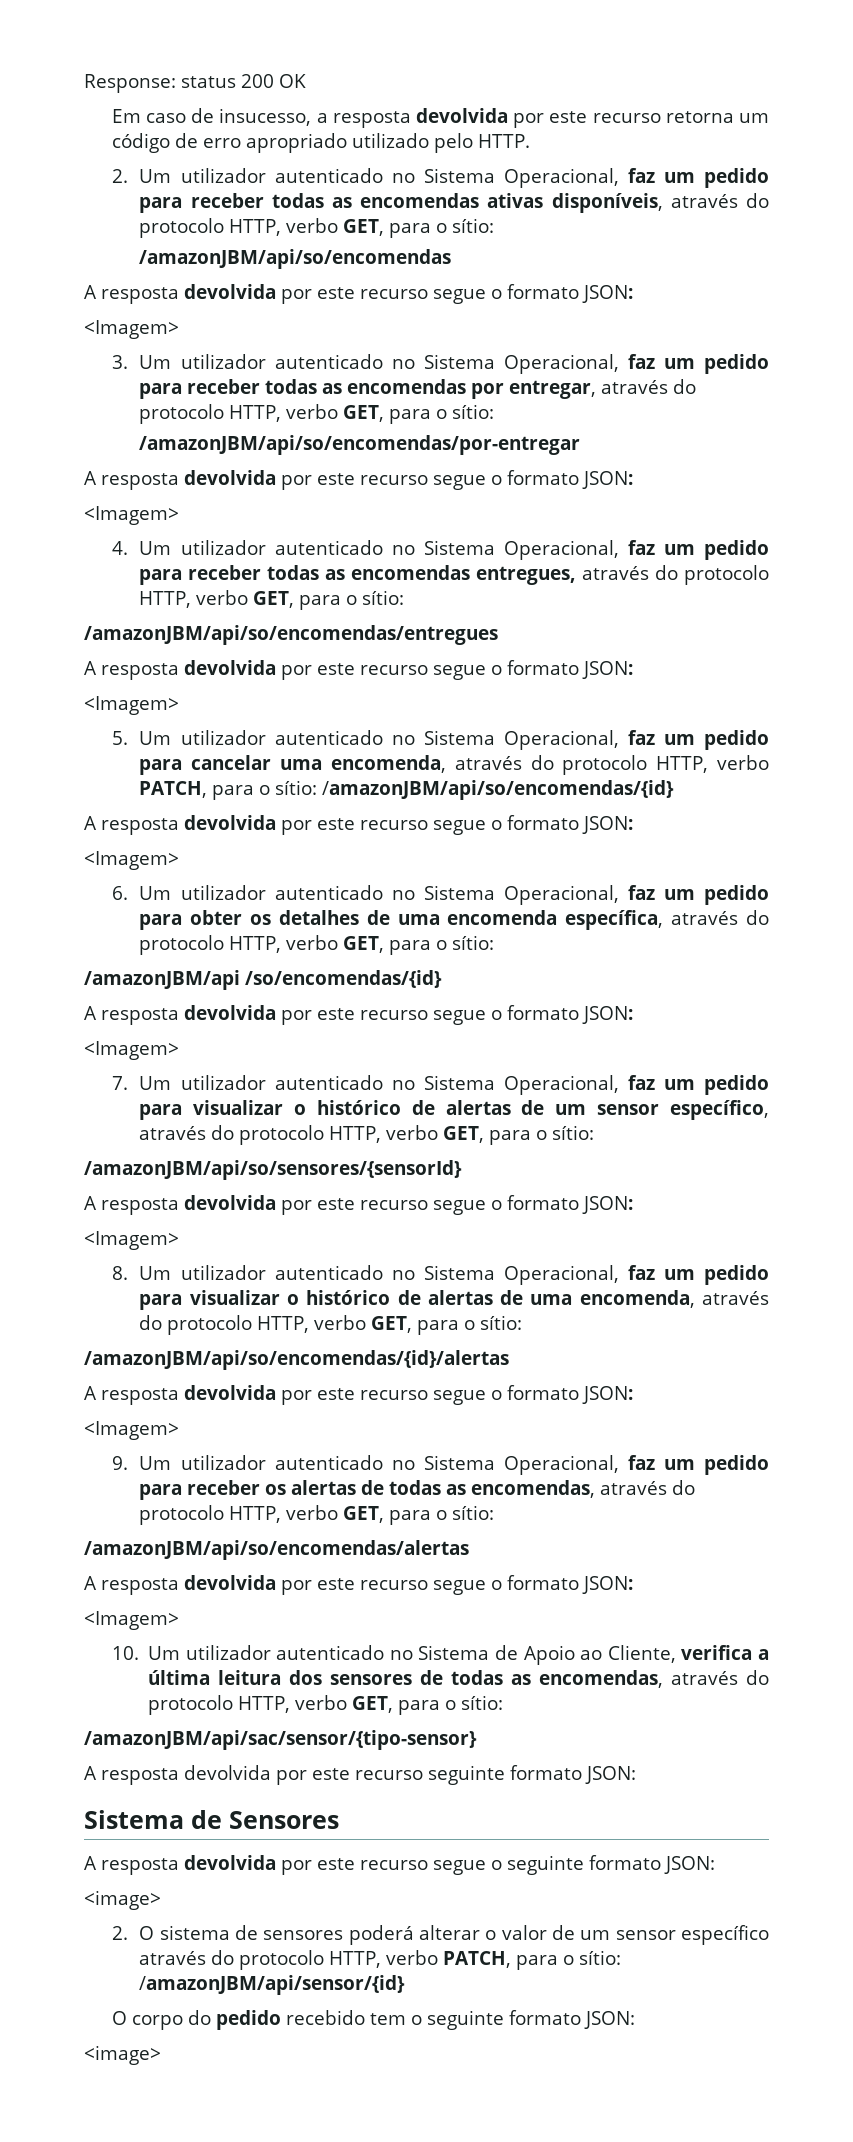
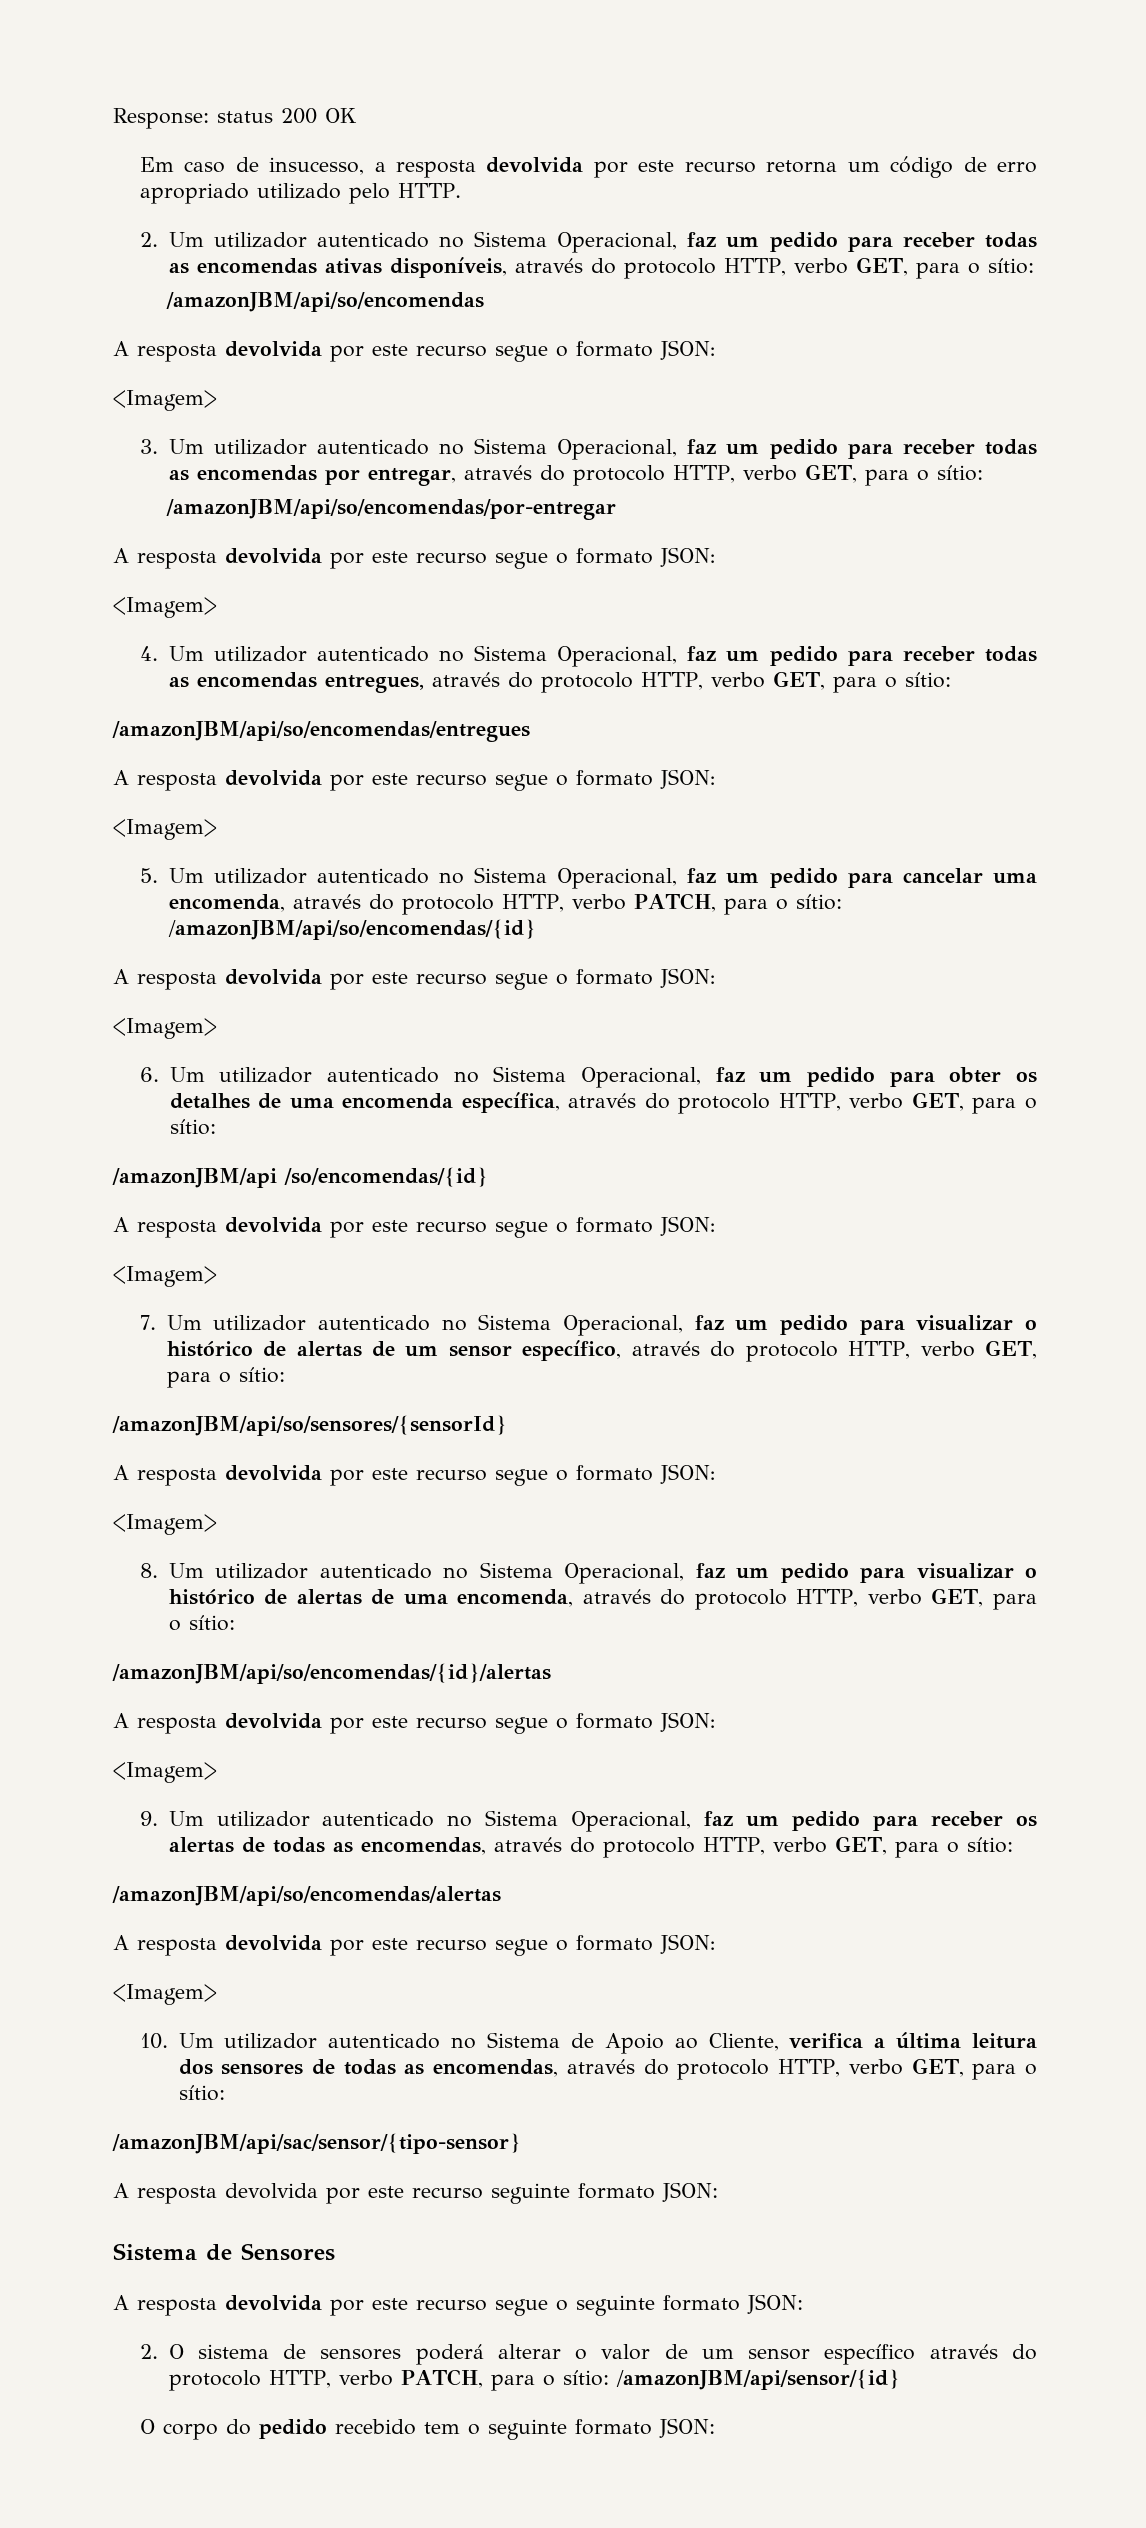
[84,1890,161,1910] // <image> -> (803, 2304) none
[84,2045,161,2065] // <image> -> (715, 2428) none

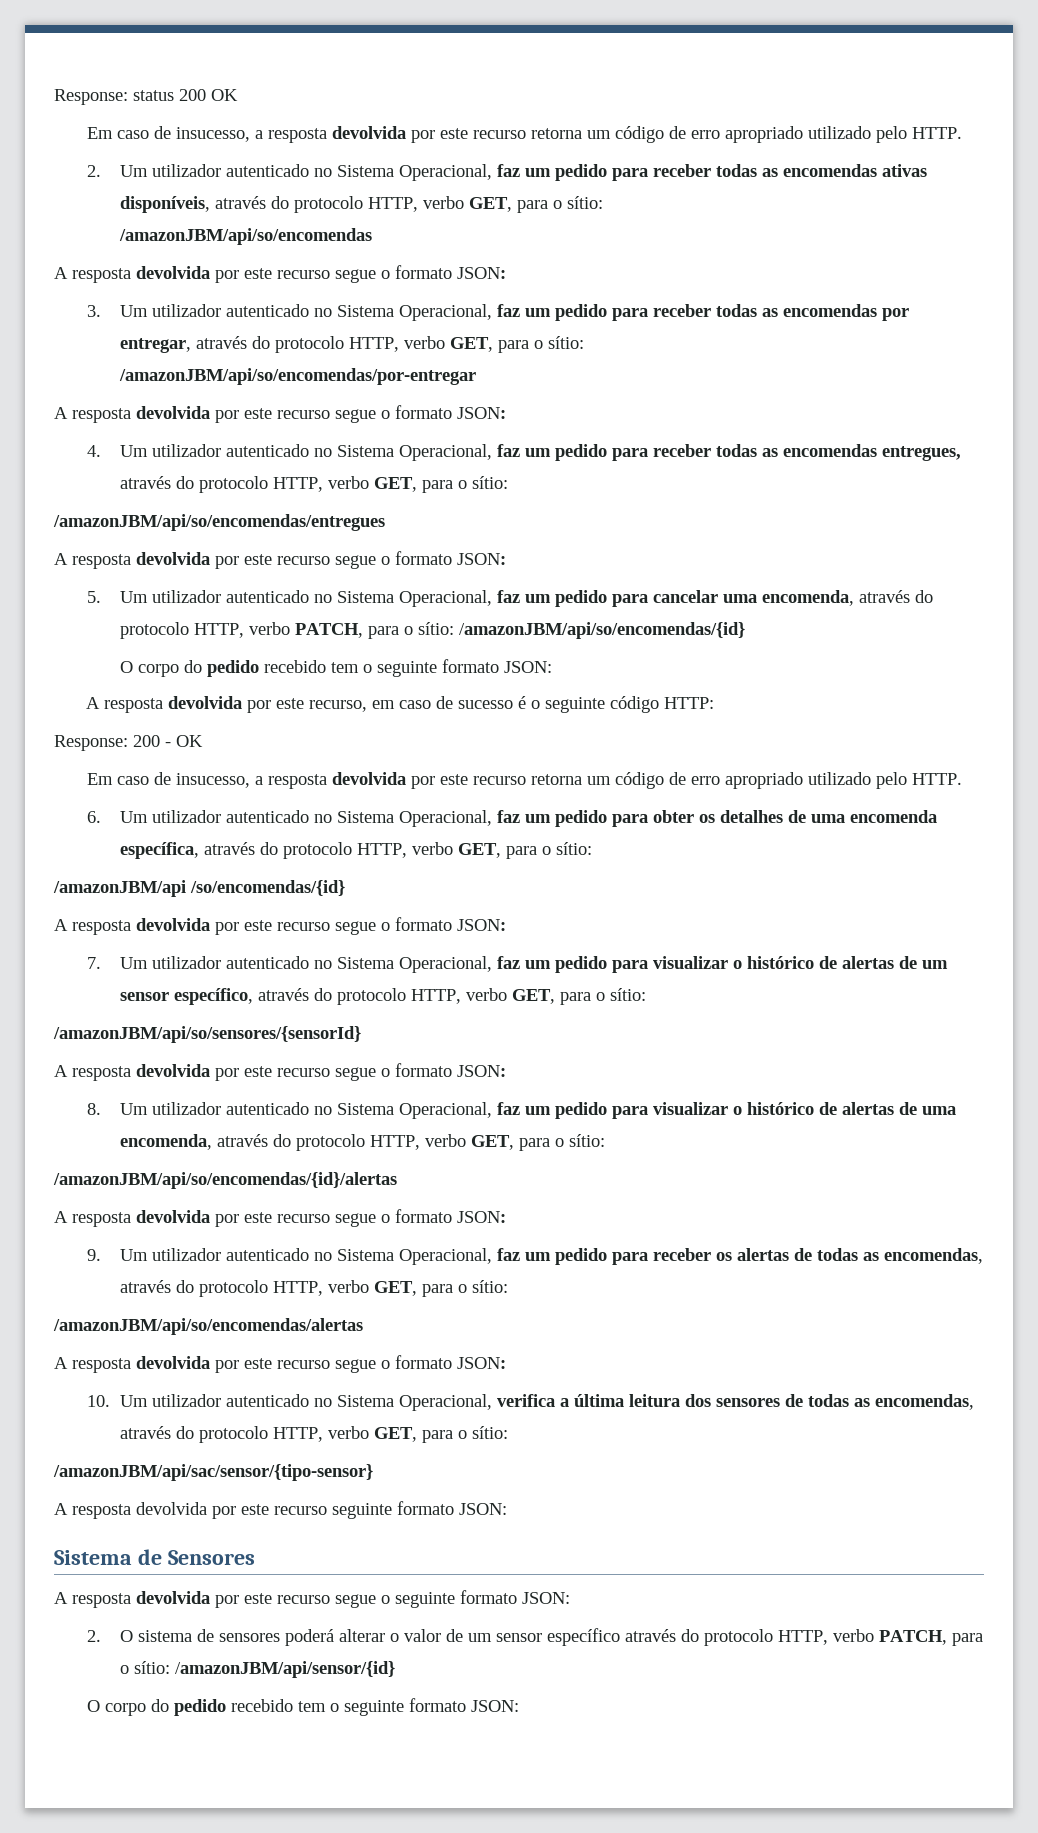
[113,390,217,411] // <Imagem> -> (506, 273) none
[113,597,217,618] // <Imagem> -> (506, 413) none
[113,819,217,840] // <Imagem> -> (506, 559) none
[113,968,715,990] [113,1018,217,1039] // A resposta devolvida por este recurso segue o formato JSON: // <Imagem> -> [119,659,552,677] [86,696,715,713] [54,735,203,751] [86,772,962,789] // O corpo do pedido recebido tem o seguinte formato JSON: // A resposta devolvida por este recurso, em caso de sucesso é o seguinte código HTTP: // Response: 200 - OK // Em caso de insucesso, a resposta devolvida por este recurso retorna um código de erro apropriado utilizado pelo HTTP.
[113,1266,217,1287] // <Imagem> -> (506, 925) none
[113,1514,217,1535] // <Imagem> -> (506, 1071) none
[113,1762,217,1783] // <Imagem> -> (506, 1217) none
[113,1984,217,2005] // <Imagem> -> (506, 1363) none
[570,2033,779,2054] de Apoio ao Cliente, -> [398,1394,492,1411] Operacional,

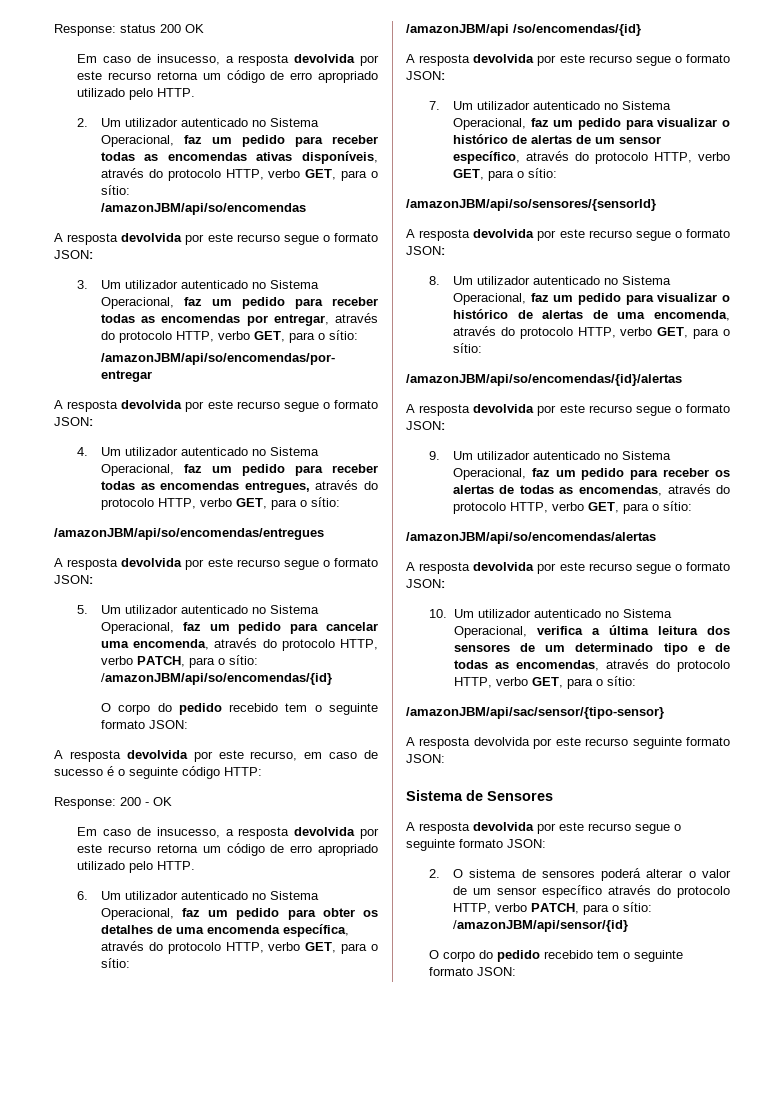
(803, 1400) none -> [545,643,730,655] um determinado tipo e de

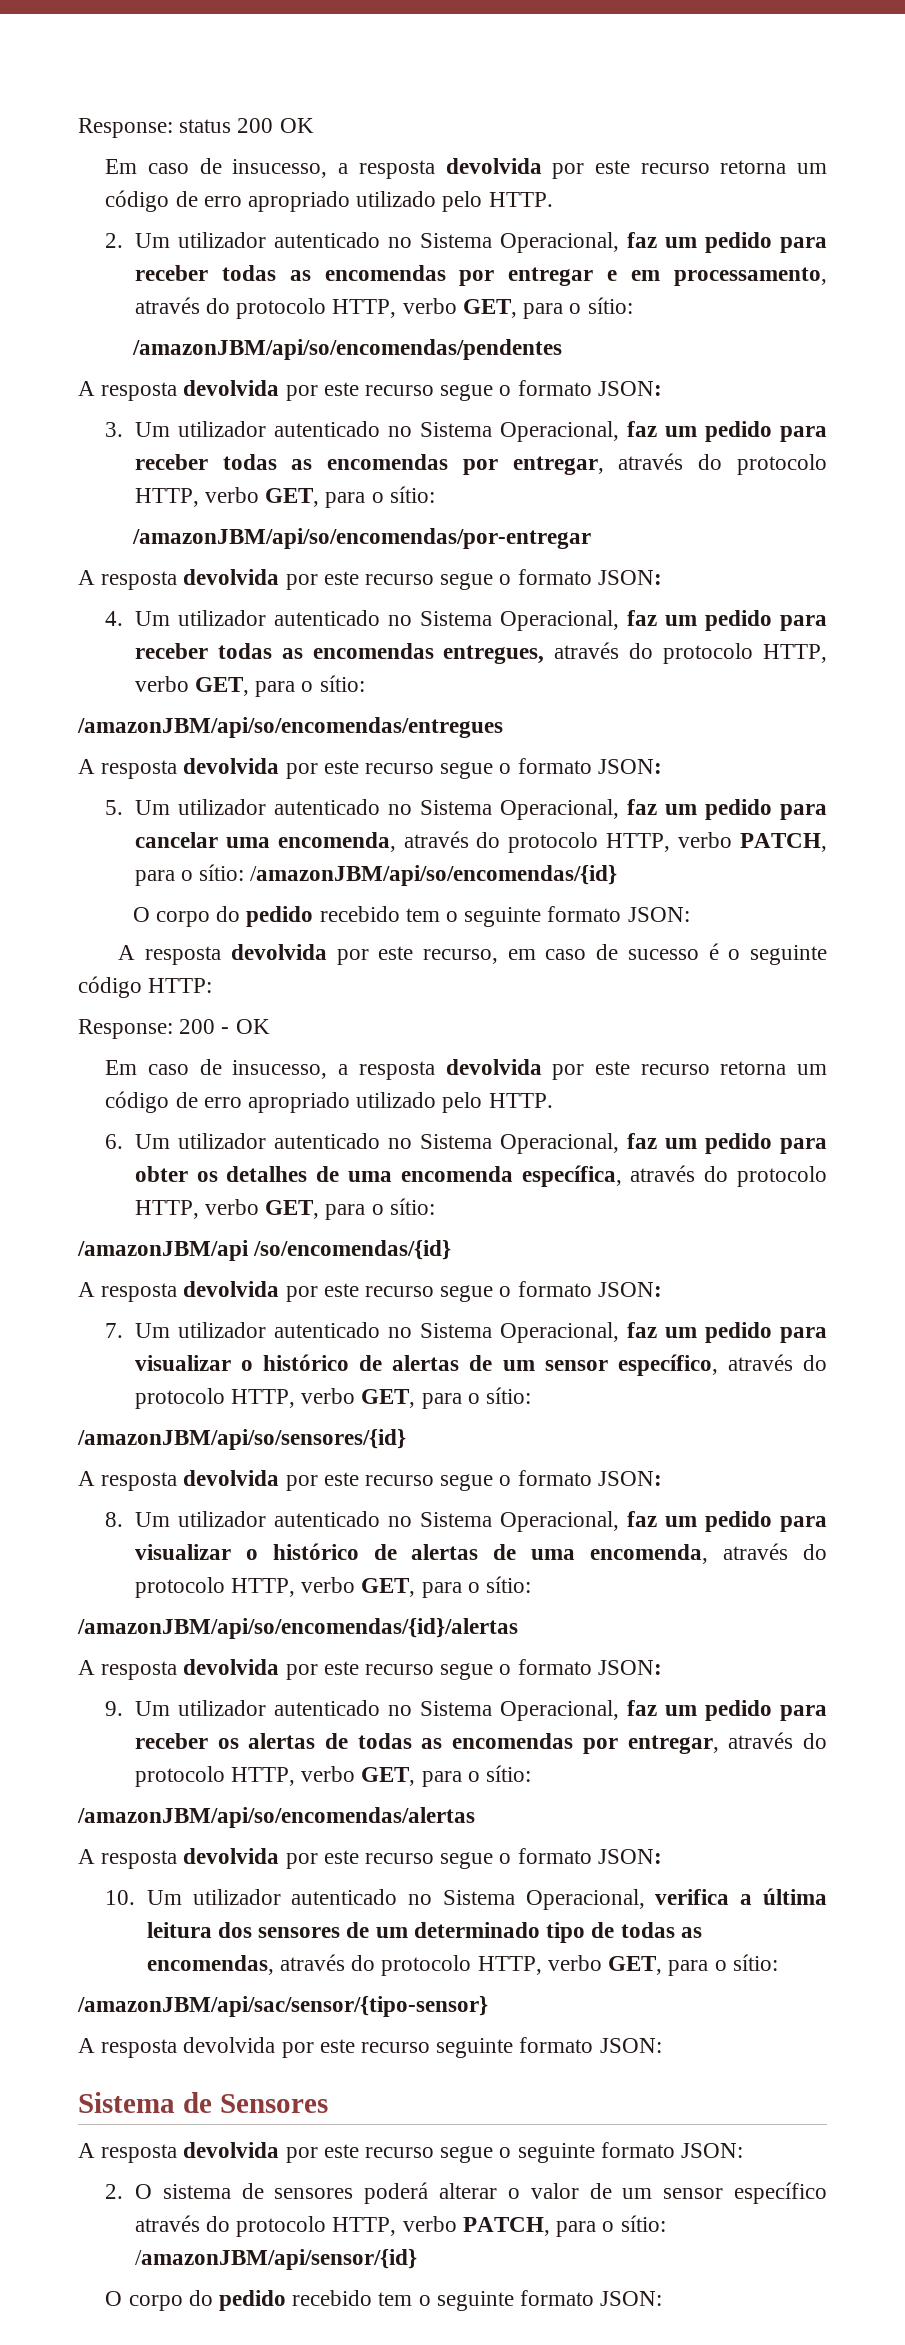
[256,151,379,164] [100,168,378,181] [100,185,130,195] [100,203,306,215] ativas disponíveis, através do protocolo HTTP, verbo GET, para o sítio: // /amazonJBM/api/so/encomendas -> [459,267,827,286] [134,297,633,319] [131,339,562,360] por entregar e em processamento, através do protocolo HTTP, verbo GET, para o sítio: // /amazonJBM/api/so/encomendas/pendentes
[406,199,656,211] /amazonJBM/api/so/sensores/{sensorId} -> [77,1429,406,1450] /amazonJBM/api/so/sensores/{id}
[578,485,662,496] encomendas, -> [452,1733,719,1754] encomendas por entregar,
[697,645,705,652] e -> (586, 1932) none

